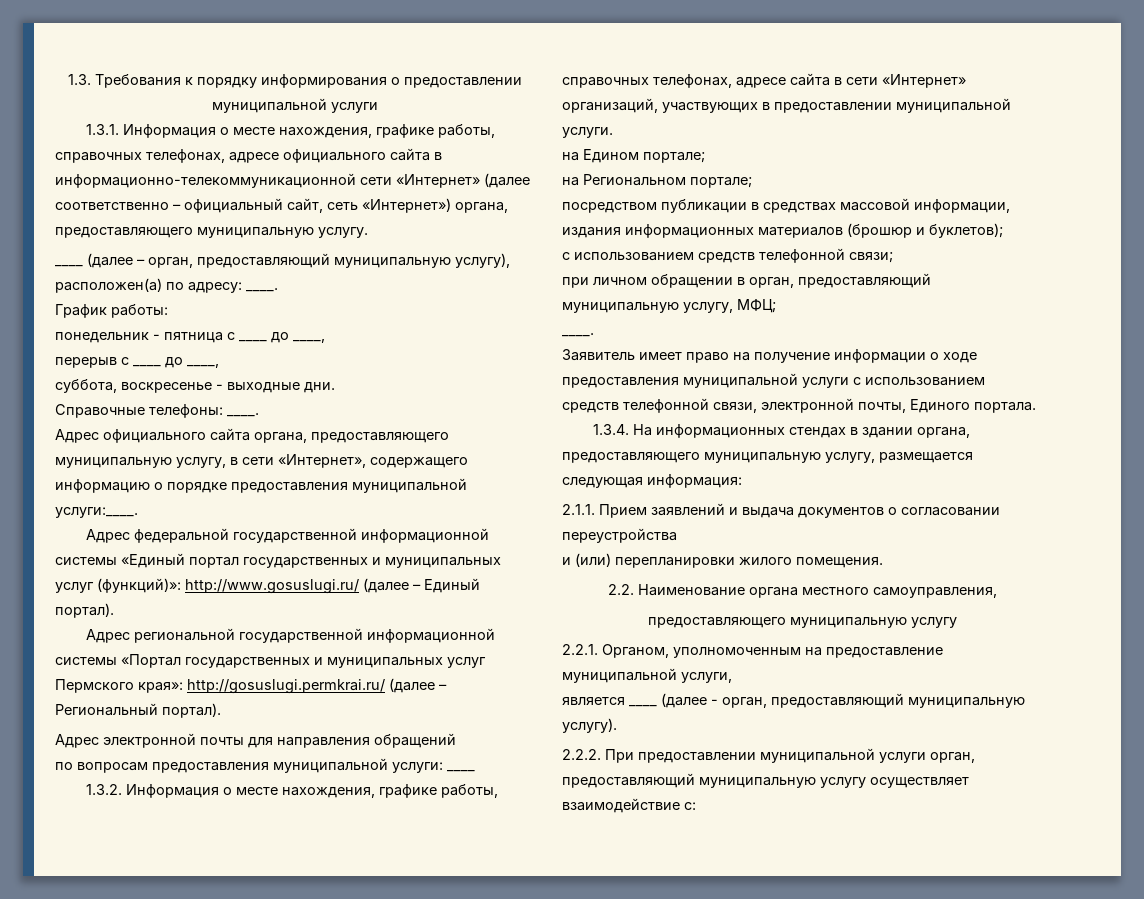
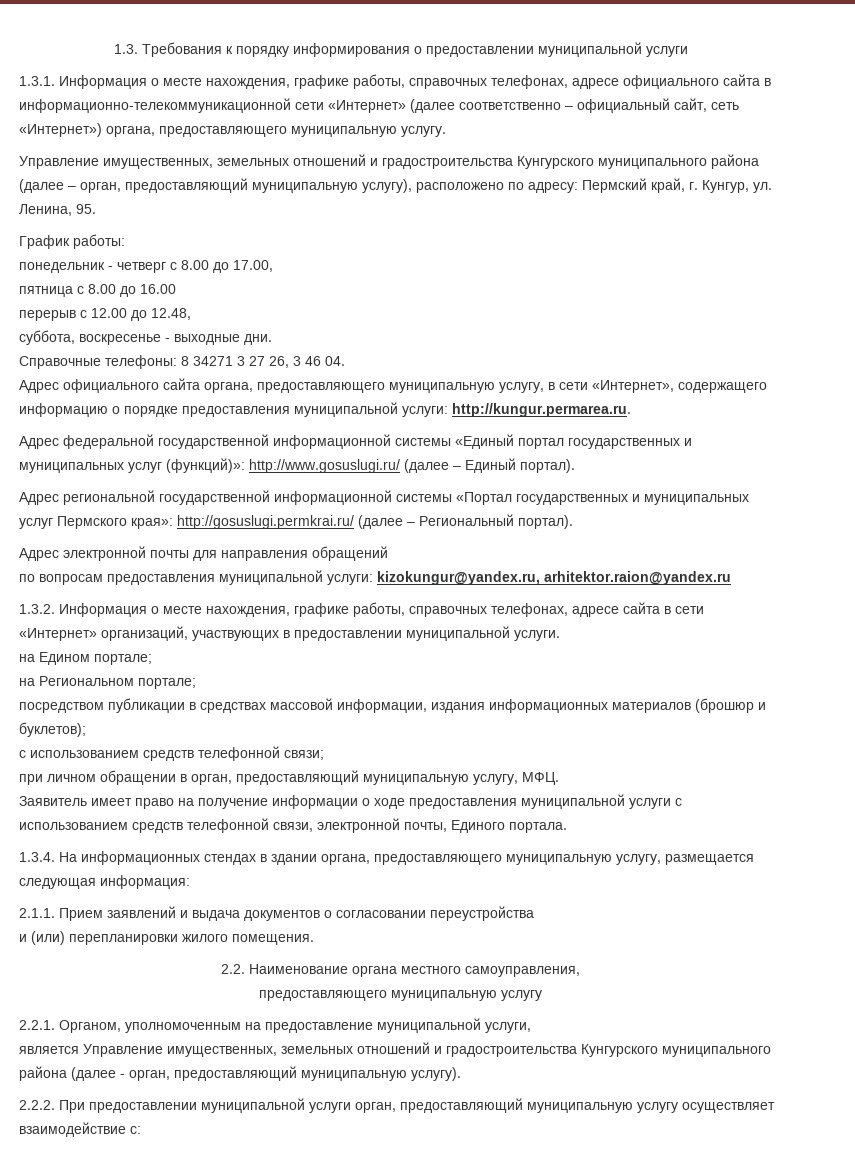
[55,265,83,267] ____ -> [19,154,759,169] Управление имущественных, земельных отношений и градостроительства Кунгурского муниципального района
[55,278,162,293] расположен(а) -> [416,182,504,193] расположено
[246,288,278,292] [55,304,168,318] [55,332,235,343] [239,332,325,343] ____. // График работы: // понедельник - пятница с ____ до ____, -> [582,178,772,193] [19,204,96,216] [19,234,125,249] [19,260,273,273] [19,284,176,297] Пермский край, г. Кунгур, ул. Ленина, 95. // График работы: // понедельник - четверг с 8.00 до 17.00, // пятница с 8.00 до 16.00
[133,357,219,368] ____ до ____, -> [91,308,191,321] 12.00 до 12.48,
[227,413,259,417] ____. -> [181,356,345,368] 8 34271 3 27 26, 3 46 04.
[55,507,138,518] услуги:____. -> [402,403,631,417] услуги: http://kungur.permarea.ru.
[447,770,475,772] ____ -> [377,571,731,585] kizokungur@yandex.ru, arhitektor.raion@yandex.ru
[737,299,776,313] [562,333,594,337] МФЦ; // ____. -> [522,772,559,785] МФЦ.
[629,705,657,707] ____ -> [83,1042,771,1057] [19,1066,67,1081] Управление имущественных, земельных отношений и градостроительства Кунгурского муниципального района

